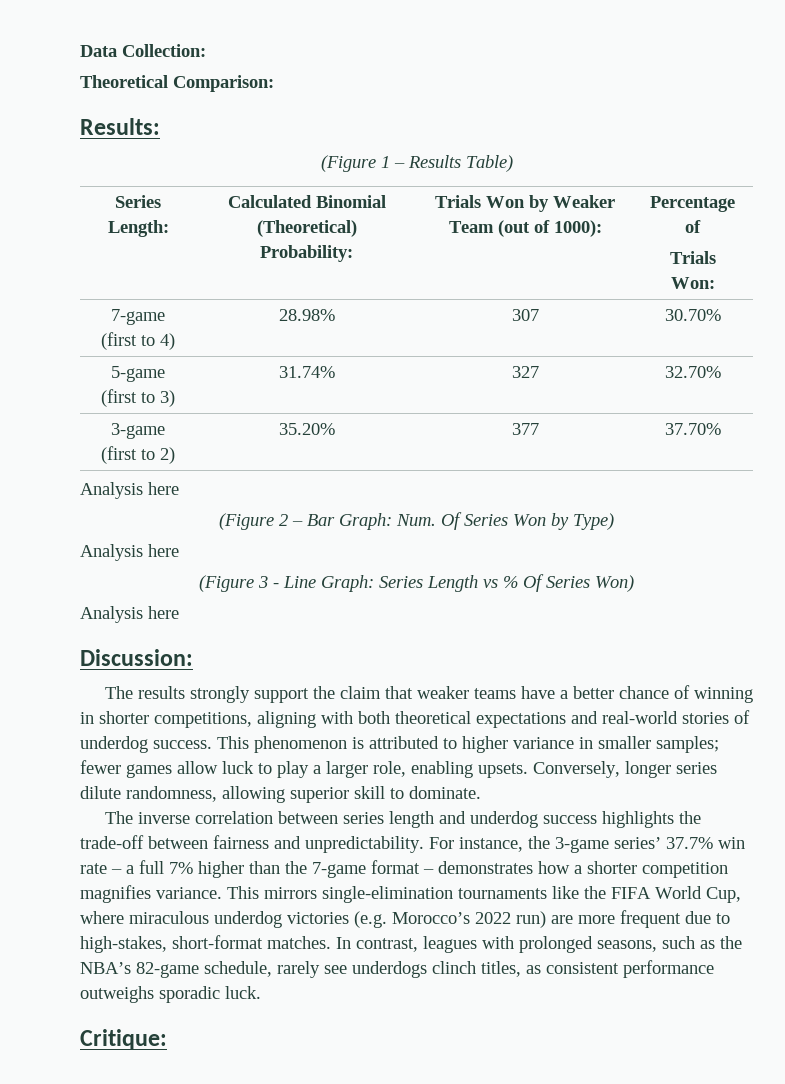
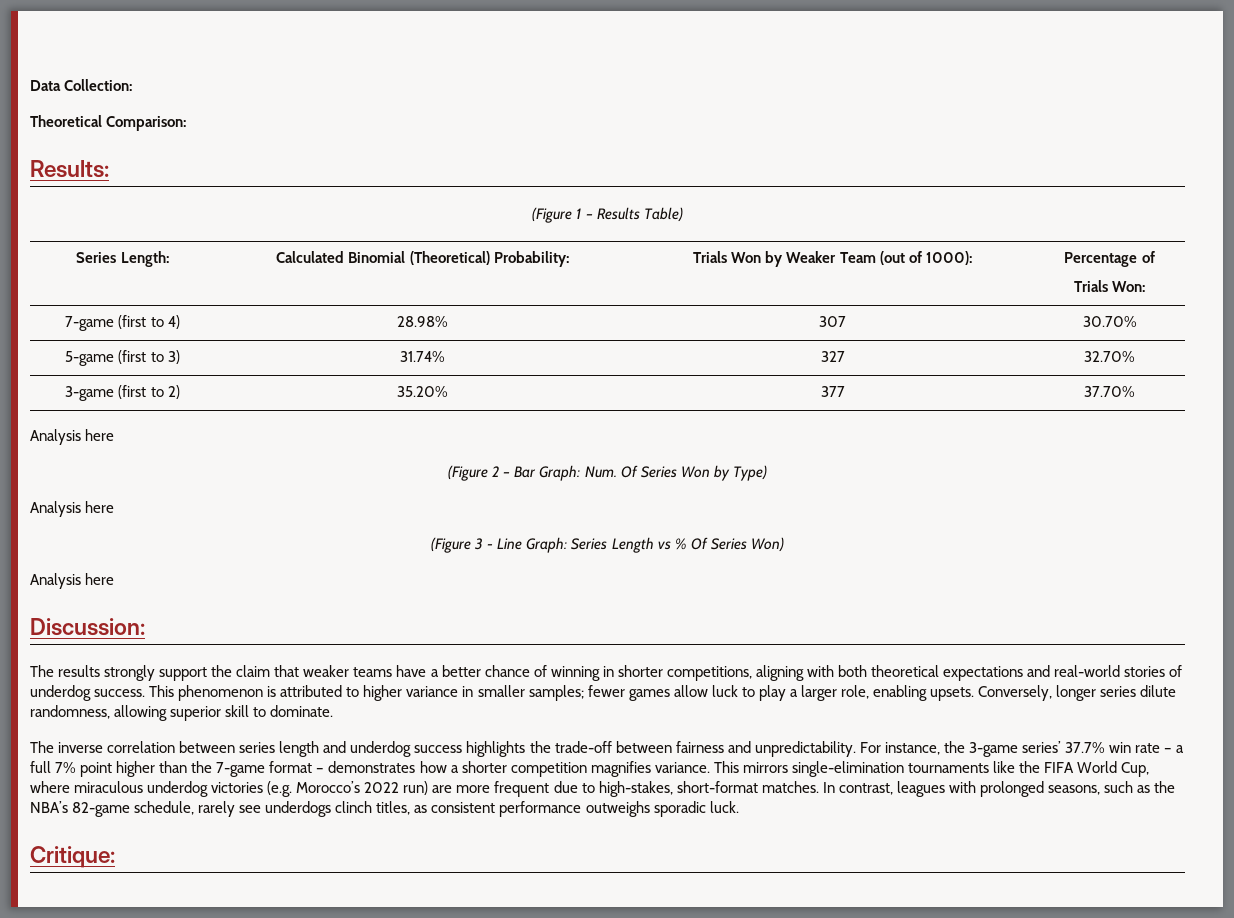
(193, 868) none -> [80,762,113,777] point

